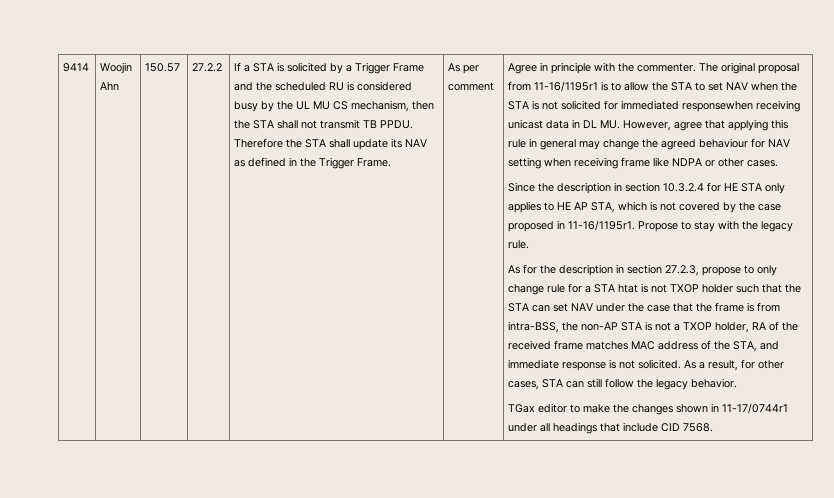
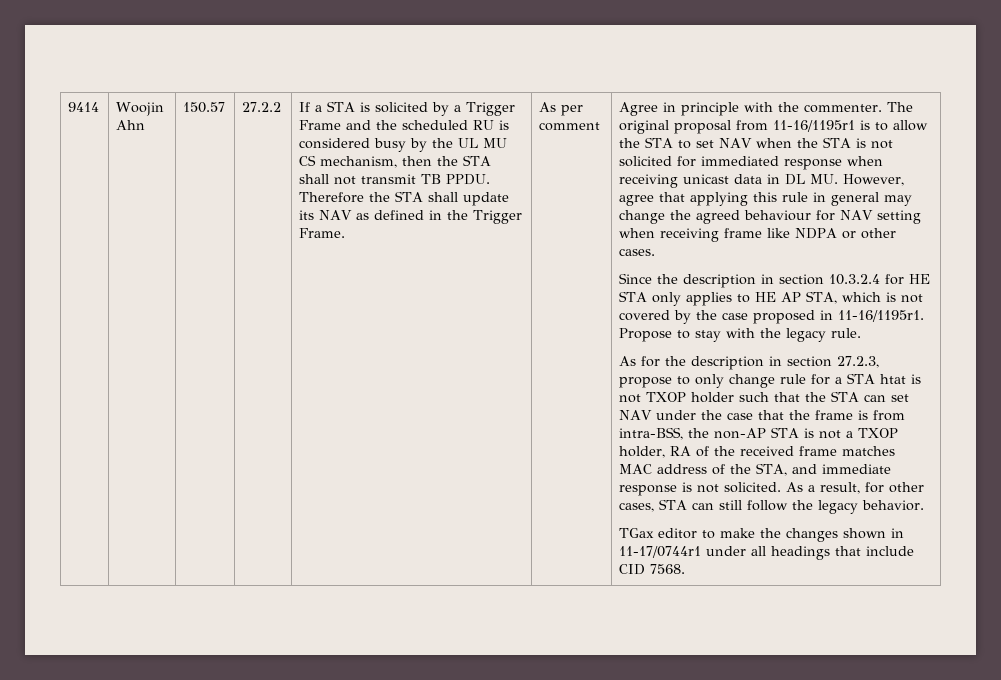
[682,101,754,112] responsewhen -> [784,156,884,170] response when

